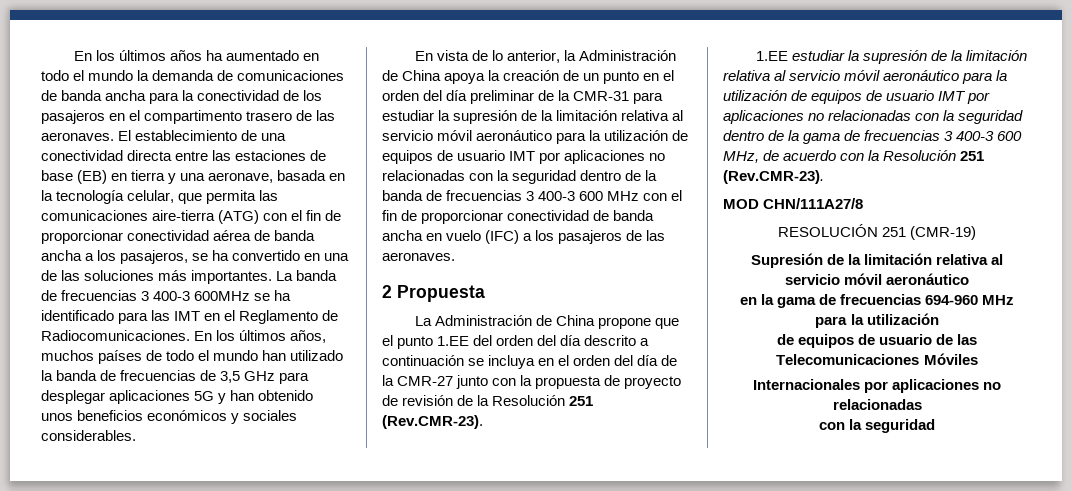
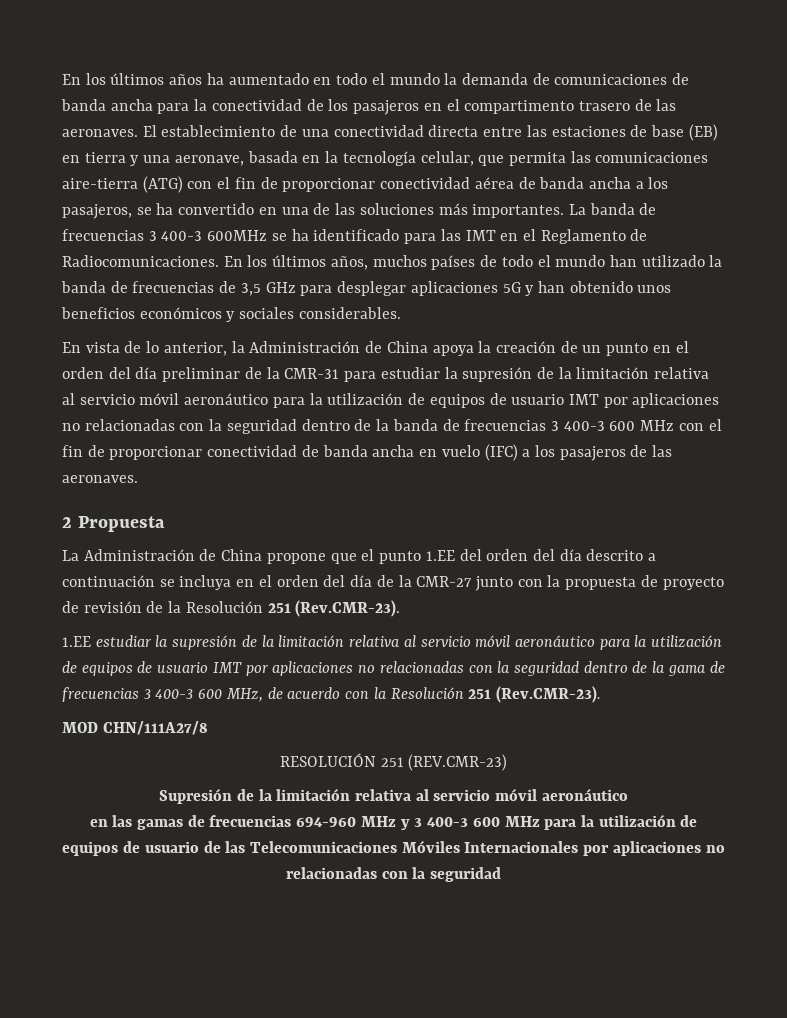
[910,226,977,240] (CMR-19) -> [408,754,508,771] (REV.CMR-23)
[760,294,816,308] la gama -> [112,815,184,830] las gamas
[815,313,939,328] para la utilización // -> [400,814,676,830] y 3 400-3 600 MHz para la utilización
(978, 359) // -> (460, 846) none
(922, 404) // -> (377, 873) none

